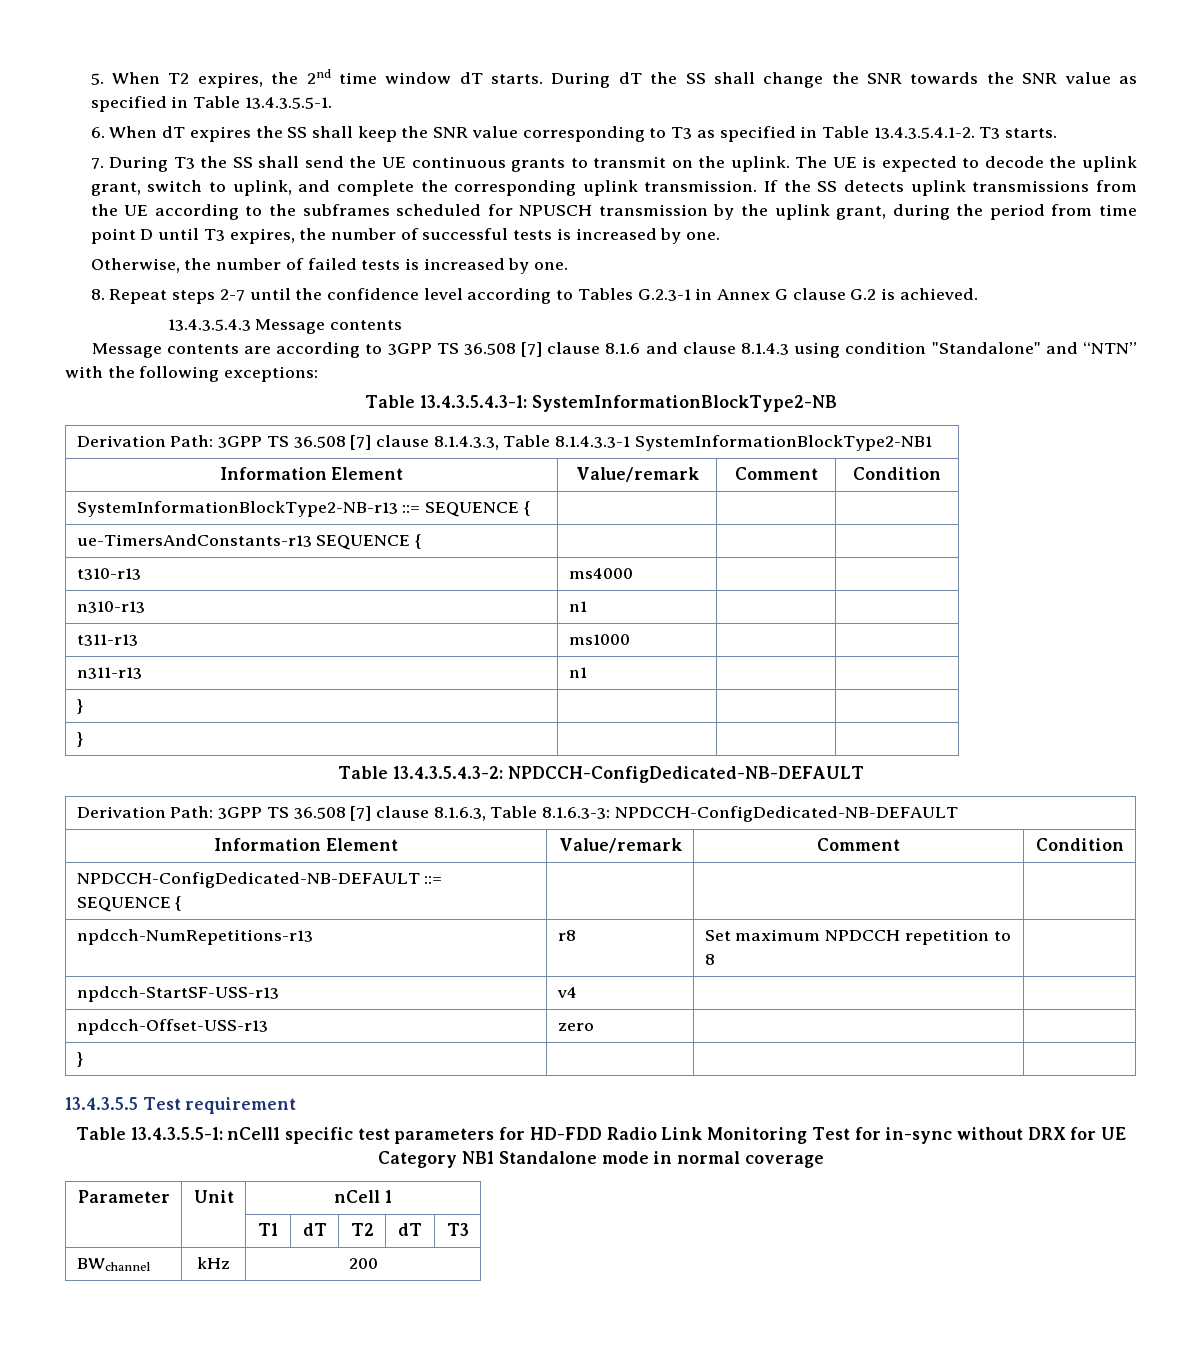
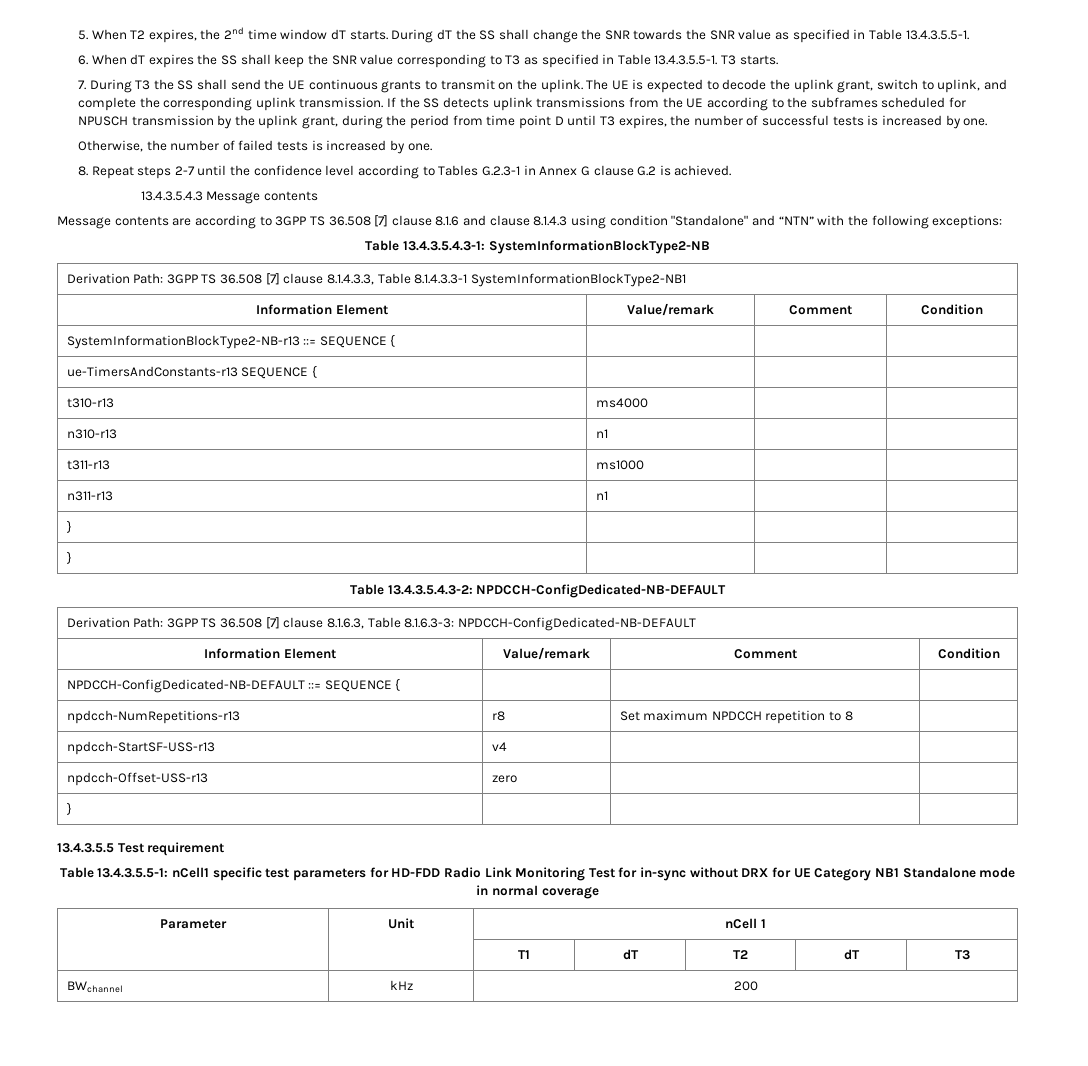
[873,127,975,139] 13.4.3.5.4.1-2. -> [654,55,718,65] 13.4.3.5.5-1.

